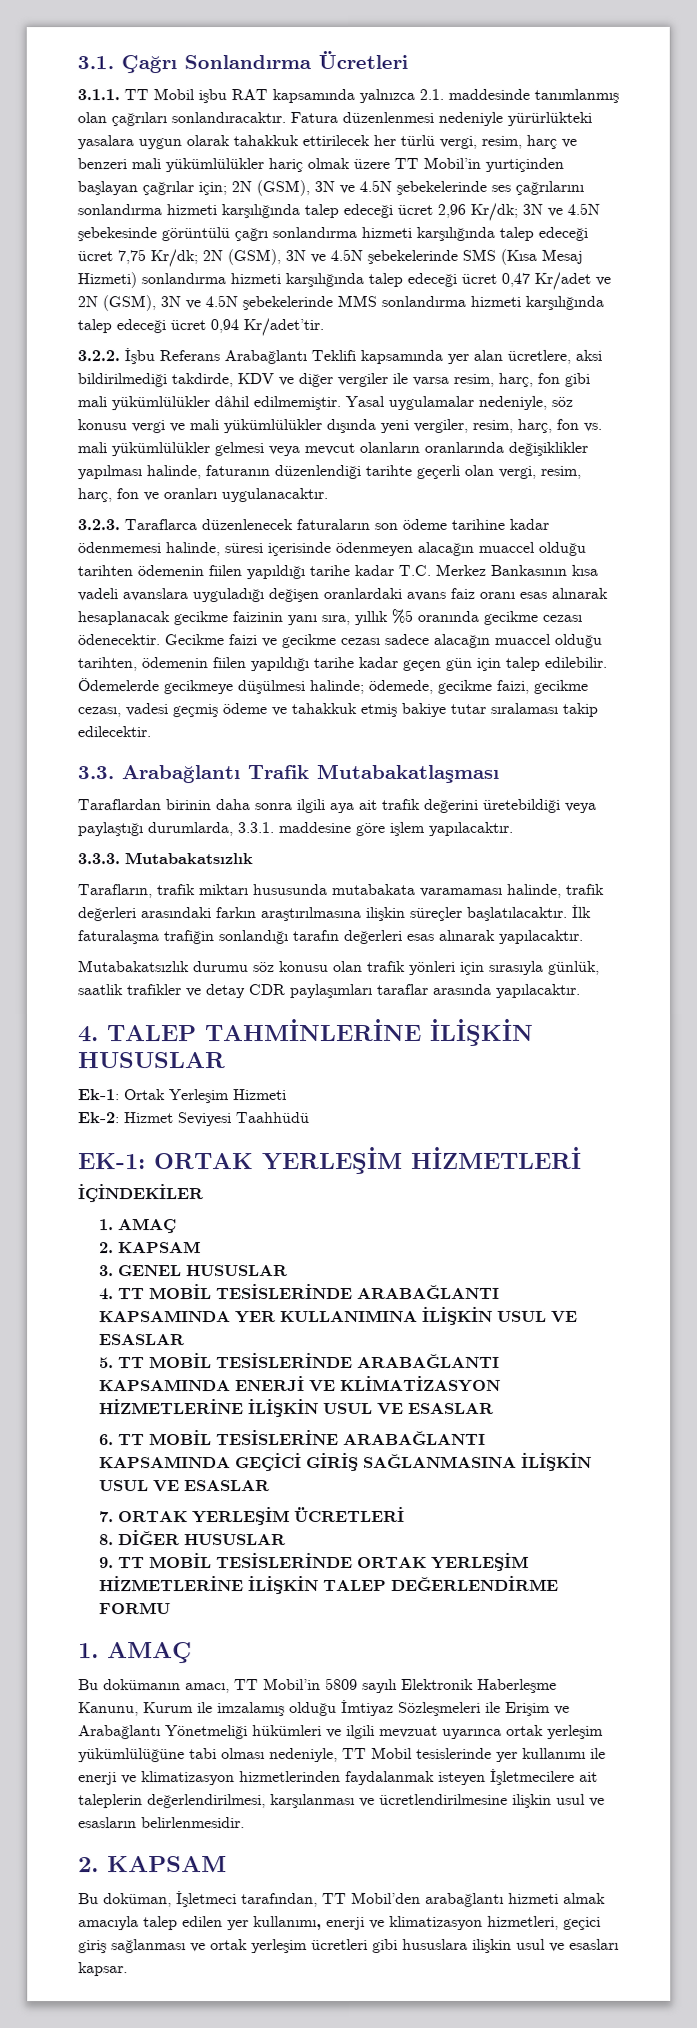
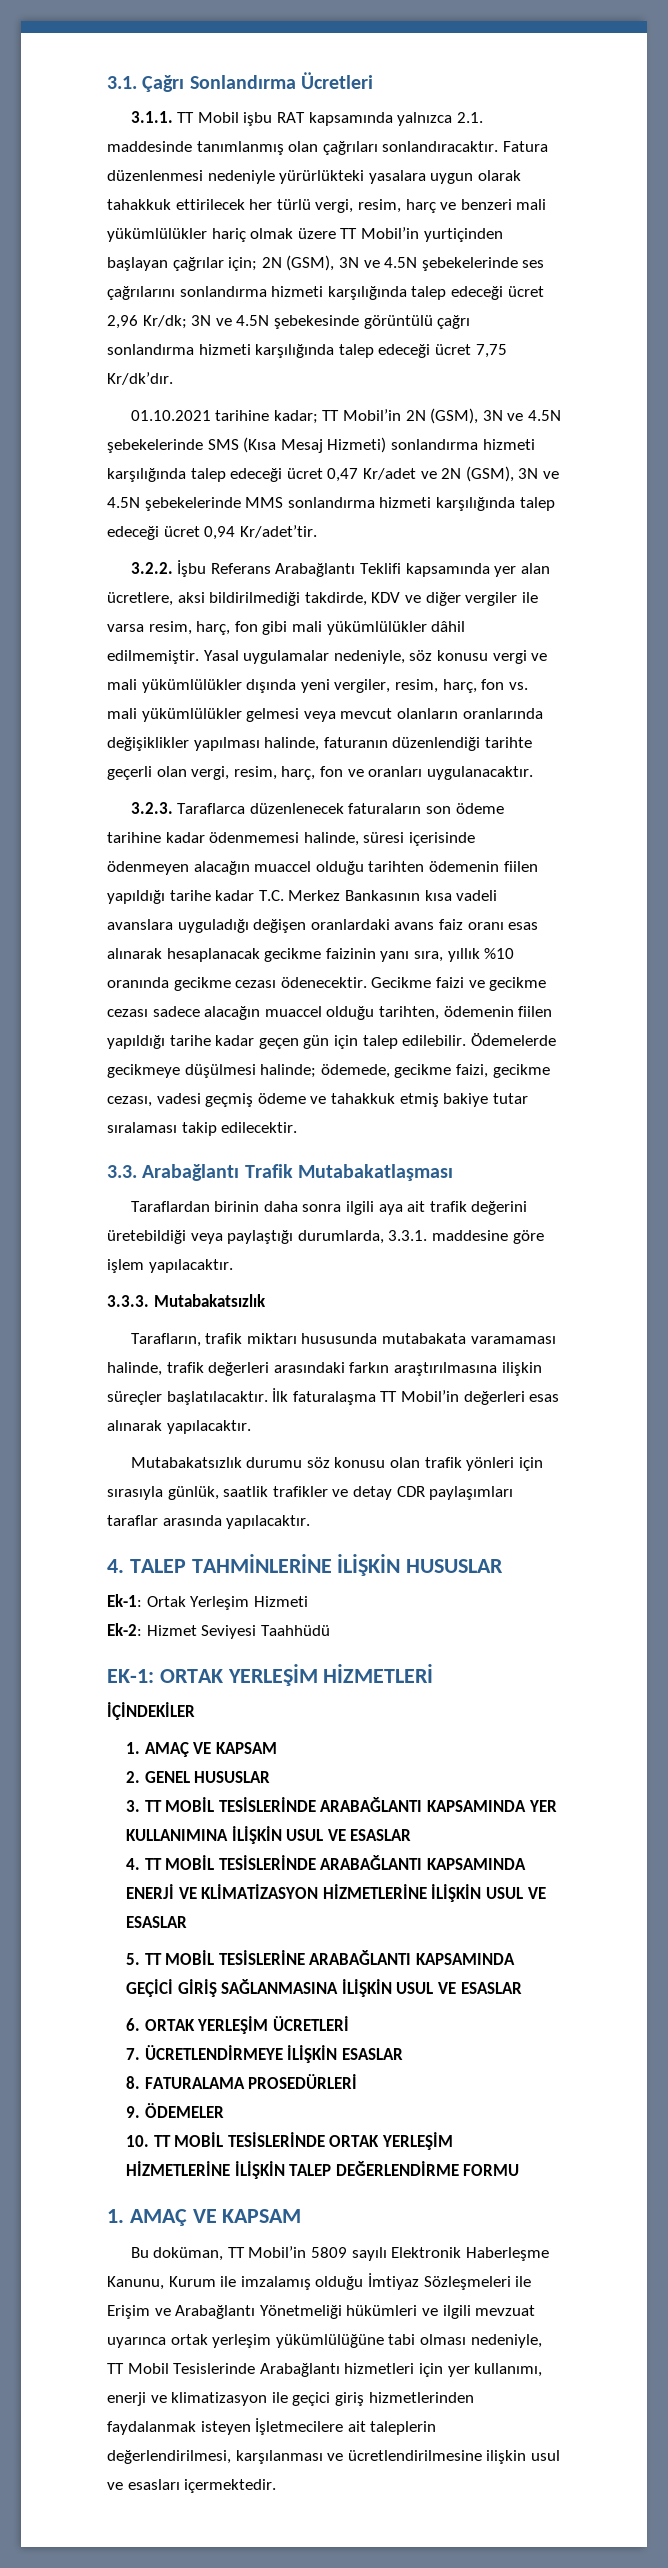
[150,249,198,268] Kr/dk; -> [107,372,173,385] [130,409,402,424] Kr/dk’dır. // 01.10.2021 tarihine kadar; TT Mobil’in
[391,608,413,624] %5 -> [484,948,515,959] %10
[163,930,339,945] trafiğin sonlandığı tarafın -> [380,1390,459,1402] TT Mobil’in
[99,1241,202,1254] [99,1265,115,1277] // 2. KAPSAM // 3. -> [193,1742,277,1754] [126,1771,141,1783] VE KAPSAM // 2.
[99,1288,115,1301] 4. -> [126,1800,141,1812] 3.
[99,1357,115,1369] 5. -> [126,1858,141,1870] 4.
[99,1434,115,1446] 6. -> [126,1953,141,1965] 5.
[99,1511,115,1523] 7. -> [126,2018,141,2031] 6.
(406, 1514) none -> [126,2045,403,2063] // 7. ÜCRETLENDİRMEYE İLİŞKİN ESASLAR
[118,1530,287,1546] DİĞER HUSUSLAR -> [144,2074,358,2089] FATURALAMA PROSEDÜRLERİ
(115, 1563) none -> [144,2103,224,2118] [126,2135,150,2147] ÖDEMELER // 10.
[78,1679,230,1694] // Bu dokümanın amacı, -> [192,2209,302,2223] [130,2247,224,2261] VE KAPSAM // Bu doküman,
[416,1747,606,1762] [78,1771,235,1786] tesislerinde yer kullanımı ile enerji ve klimatizasyon -> [173,2363,543,2377] [107,2392,364,2406] Tesislerinde Arabağlantı hizmetleri için yer kullanımı, enerji ve klimatizasyon ile geçici giriş
[78,1817,245,1829] [78,1856,227,1873] [78,1891,606,1908] [78,1915,601,1931] [78,1938,619,1954] [78,1962,128,1977] esasların belirlenmesidir. // 2. KAPSAM // Bu doküman, İşletmeci tarafından, TT Mobil’den arabağlantı hizmeti almak amacıyla talep edilen yer kullanımı, enerji ve klimatizasyon hizmetleri, geçici giriş sağlanması ve ortak yerleşim ücretleri gibi hususlara ilişkin usul ve esasları kapsar. -> [127,2479,277,2493] esasları içermektedir.

